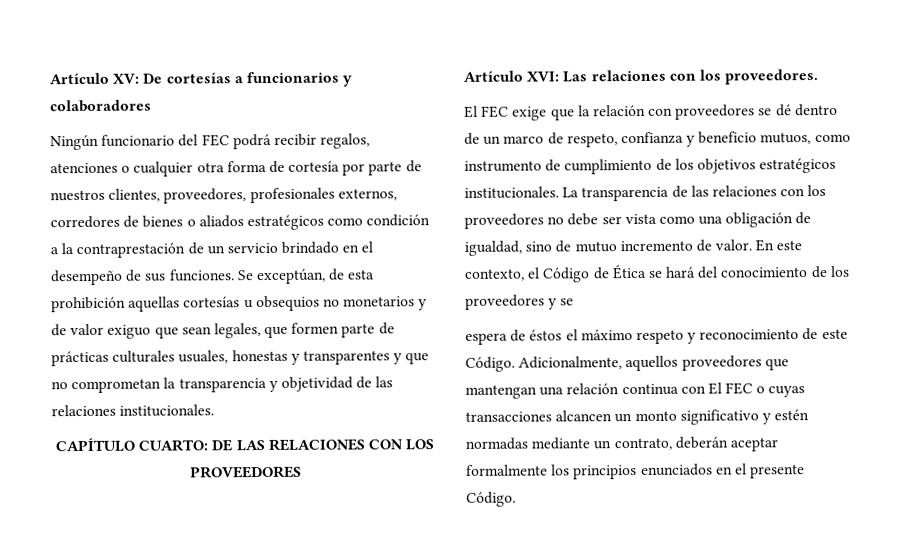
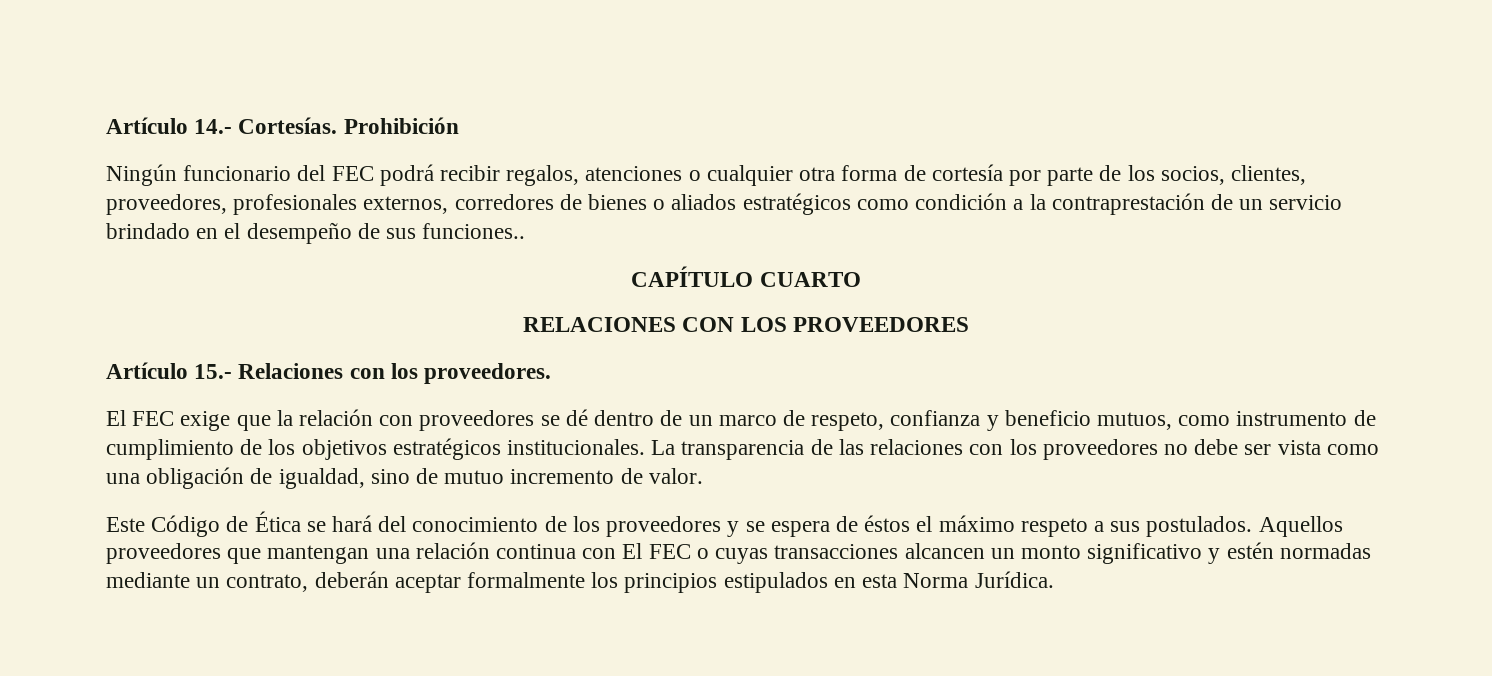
[49,71,354,87] [50,99,152,113] Artículo XV: De cortesías a funcionarios y colaboradores -> [106,117,459,134] Artículo 14.- Cortesías. Prohibición
[50,189,105,202] nuestros -> [1127,165,1225,185] los socios,
[168,268,376,285] [51,295,428,313] [51,322,395,339] [51,349,430,367] [51,376,394,394] [51,404,215,417] [54,437,265,453] funciones. Se exceptúan, de esta prohibición aquellas cortesías u obsequios no monetarios y de valor exiguo que sean legales, que formen parte de prácticas culturales usuales, honestas y transparentes y que no comprometan la transparencia y objetividad de las relaciones institucionales. // CAPÍTULO CUARTO: DE LAS -> [422,223,526,239] [631,266,861,287] funciones.. // CAPÍTULO CUARTO //
[526,69,666,83] XVI: Las relaciones -> [194,363,344,379] 15.- Relaciones
[755,239,803,252] [464,267,541,281] En este contexto, el -> [106,517,145,532] // Este
(575, 302) // -> (765, 526) none
[687,328,848,344] [465,355,679,372] y reconocimiento de este Código. Adicionalmente, aquellos -> [1093,516,1343,537] a sus postulados. Aquellos
[640,463,806,479] [466,491,516,507] enunciados en el presente Código. -> [723,571,1054,593] estipulados en esta Norma Jurídica.

